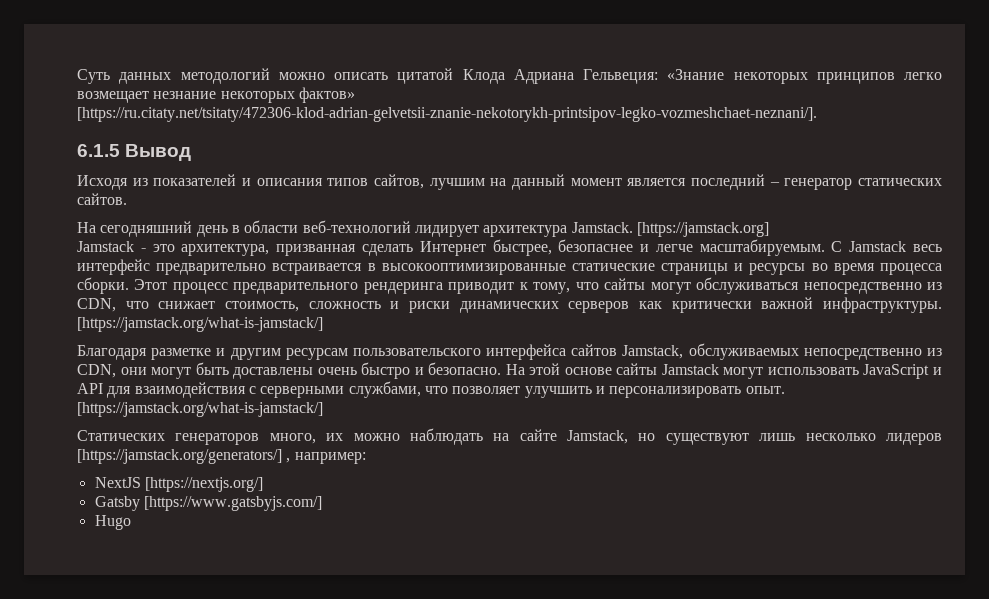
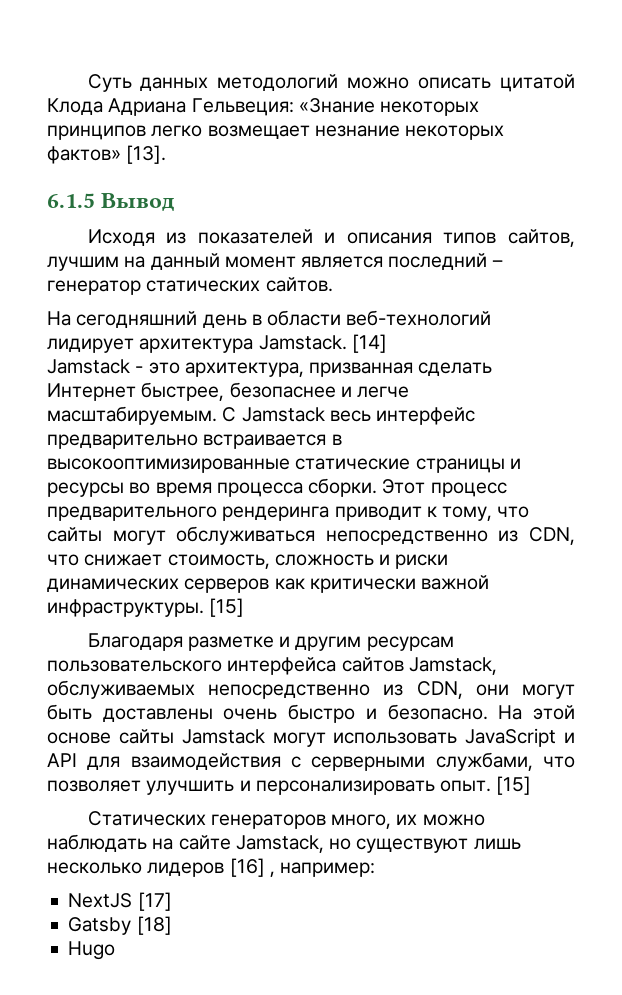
[77,107,817,122] [https://ru.citaty.net/tsitaty/472306-klod-adrian-gelvetsii-znanie-nekotorykh-printsipov-legko-vozmeshchaet-neznani/]. -> [126,145,167,164] [13].
[636,222,769,237] [https://jamstack.org] -> [351,334,387,353] [14]
[77,317,323,332] [https://jamstack.org/what-is-jamstack/] -> [209,598,245,617] [15]
[77,402,323,417] [https://jamstack.org/what-is-jamstack/] -> [496,776,532,795] [15]
[77,449,282,464] [https://jamstack.org/generators/] -> [229,858,265,877] [16]
[144,477,263,492] [https://nextjs.org/] -> [137,892,172,911] [17]
[143,496,322,511] [https://www.gatsbyjs.com/] -> [136,916,172,935] [18]

